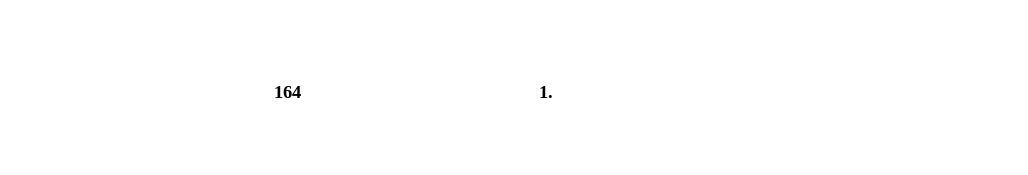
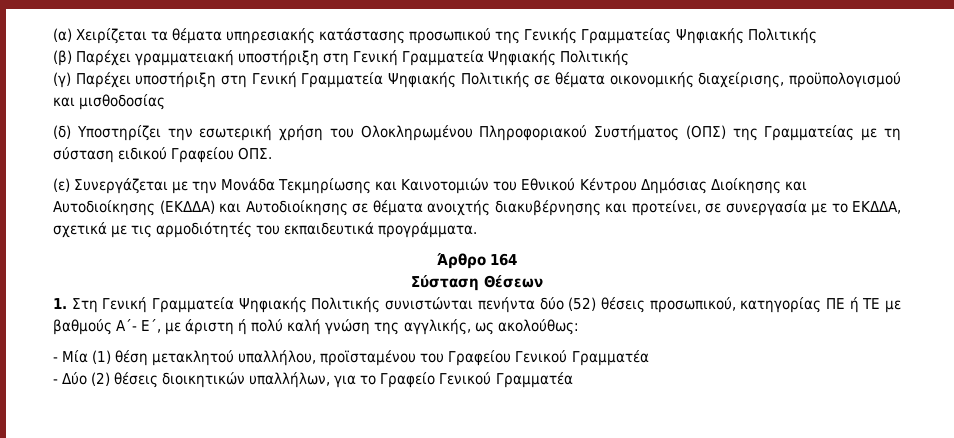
(273, 92) none -> [53,28,817,44] [53,50,630,66] [53,72,901,88] [53,94,166,110] [53,125,901,141] [53,147,273,163] [53,178,807,194] [53,200,901,216] [53,222,478,238] [436,253,486,269] (α) Χειρίζεται τα θέματα υπηρεσιακής κατάστασης προσωπικού της Γενικής Γραμματείας Ψηφιακής Πολιτικής // (β) Παρέχει γραμματειακή υποστήριξη στη Γενική Γραμματεία Ψηφιακής Πολιτικής // (γ) Παρέχει υποστήριξη στη Γενική Γραμματεία Ψηφιακής Πολιτικής σε θέματα οικονομικής διαχείρισης, προϋπολογισμού και μισθοδοσίας // (δ) Υποστηρίζει την εσωτερική χρήση του Ολοκληρωμένου Πληροφοριακού Συστήματος (ΟΠΣ) της Γραμματείας με τη σύσταση ειδικού Γραφείου ΟΠΣ. // (ε) Συνεργάζεται με την Μονάδα Τεκμηρίωσης και Καινοτομιών του Εθνικού Κέντρου Δημόσιας Διοίκησης και Αυτοδιοίκησης (ΕΚΔΔΑ) και Αυτοδιοίκησης σε θέματα ανοιχτής διακυβέρνησης και προτείνει, σε συνεργασία με το ΕΚΔΔΑ, σχετικά με τις αρμοδιότητές του εκπαιδευτικά προγράμματα. // Άρθρο
(301, 92) none -> [411,275,543,291] // Σύσταση Θέσεων
(553, 92) none -> [71,297,901,313] [53,319,579,335] [53,350,649,366] [53,372,573,388] Στη Γενική Γραμματεία Ψηφιακής Πολιτικής συνιστώνται πενήντα δύο (52) θέσεις προσωπικού, κατηγορίας ΠΕ ή ΤΕ με βαθμούς Α΄- Ε΄, με άριστη ή πολύ καλή γνώση της αγγλικής, ως ακολούθως: // - Μία (1) θέση μετακλητού υπαλλήλου, προϊσταμένου του Γραφείου Γενικού Γραμματέα // - Δύο (2) θέσεις διοικητικών υπαλλήλων, για το Γραφείο Γενικού Γραμματέα

